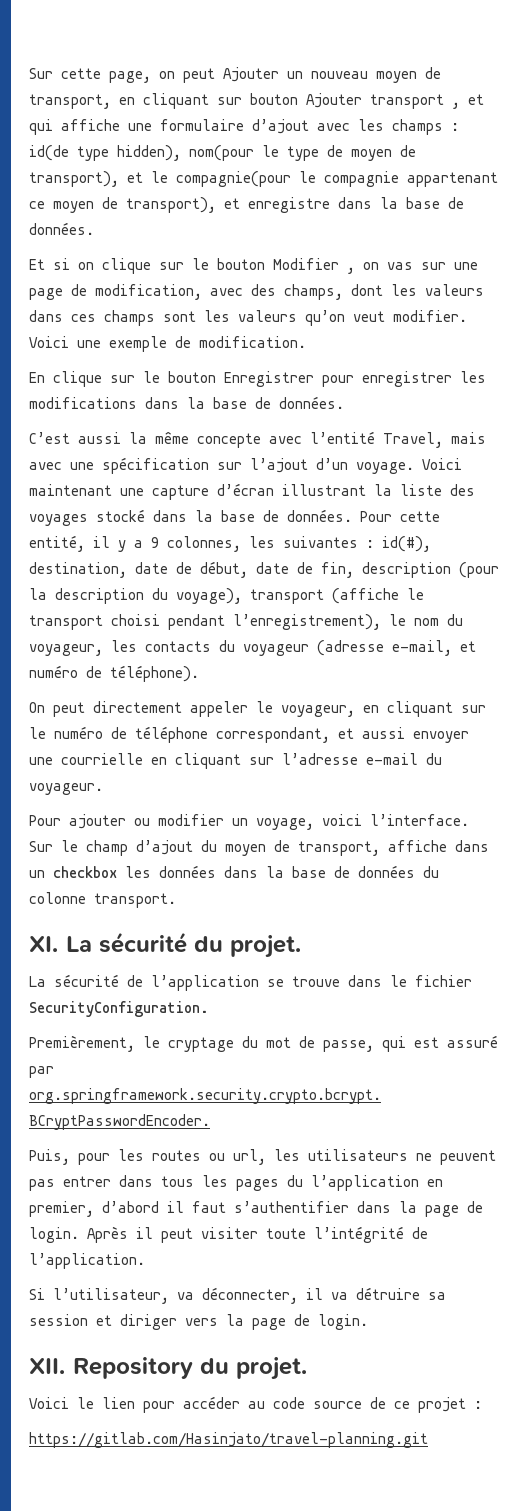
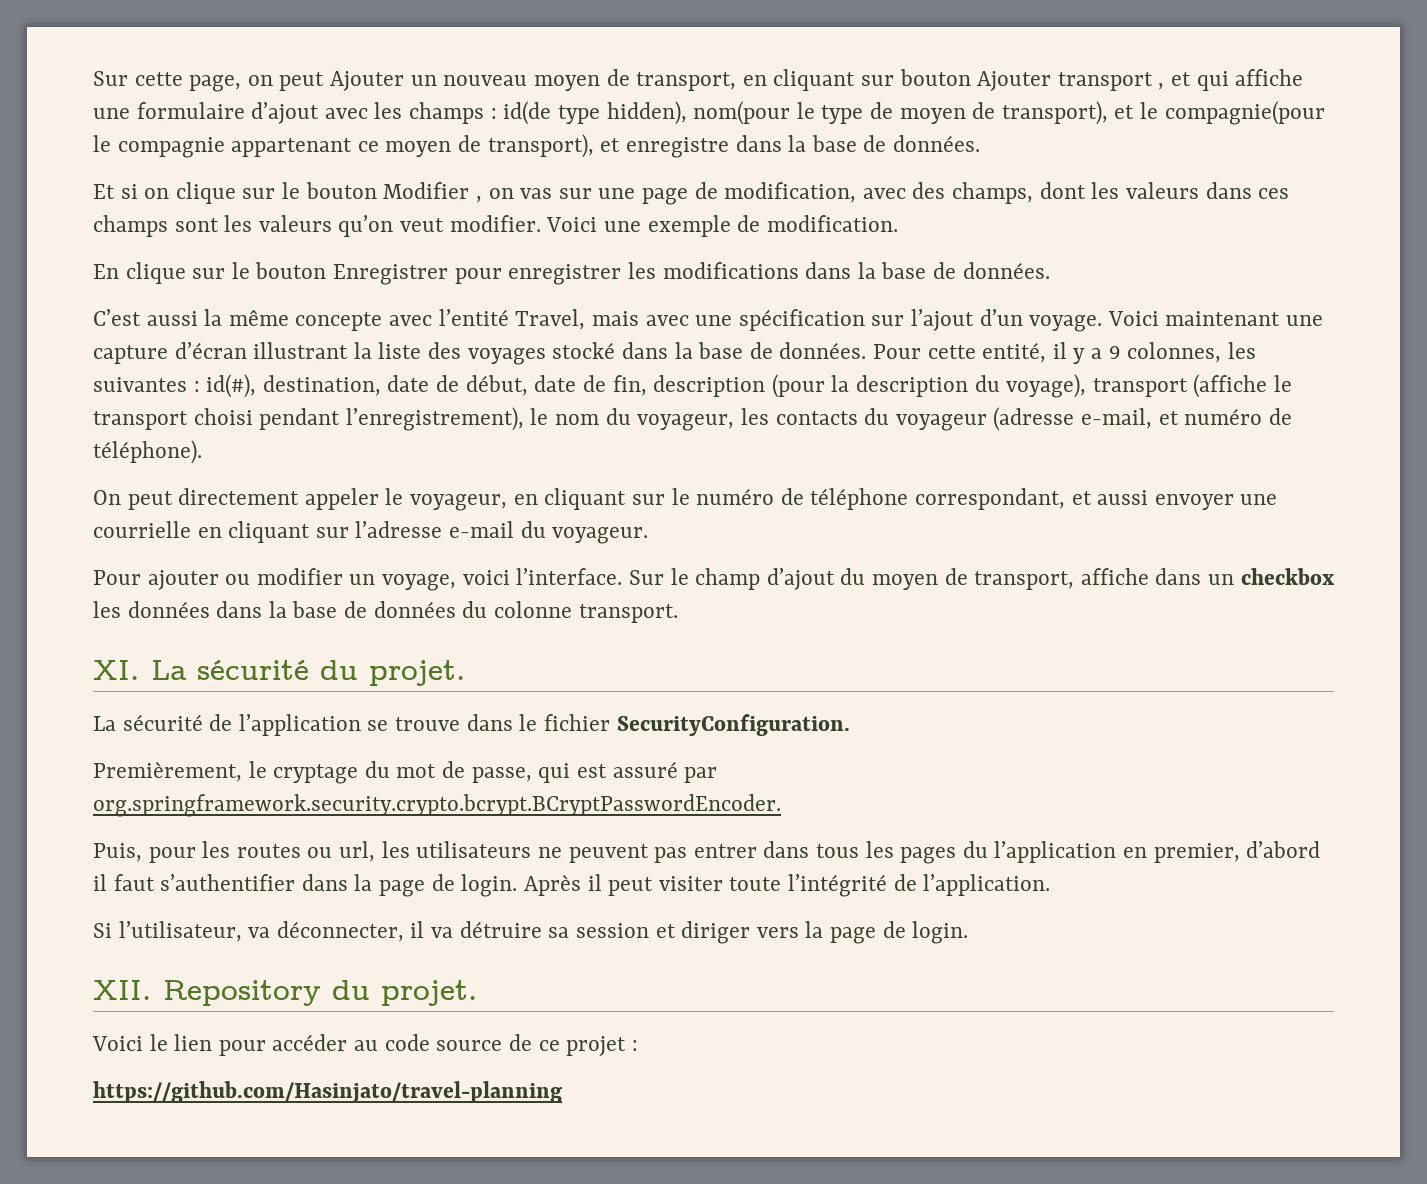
[29,1432,428,1448] https://gitlab.com/Hasinjato/travel-planning.git -> [93,1081,562,1103] https://github.com/Hasinjato/travel-planning

